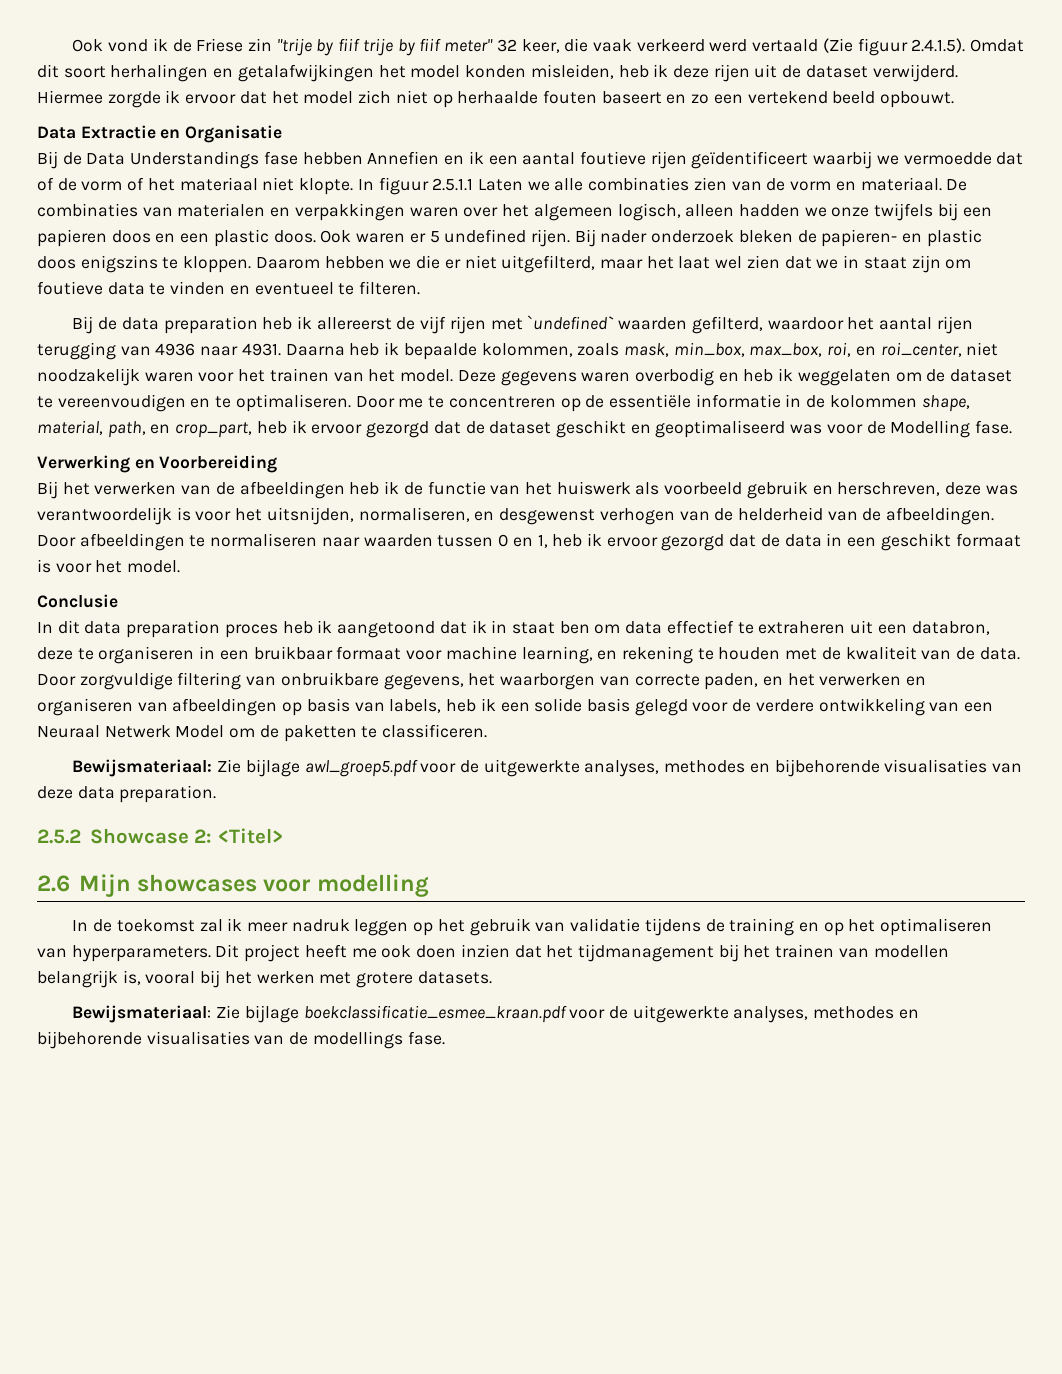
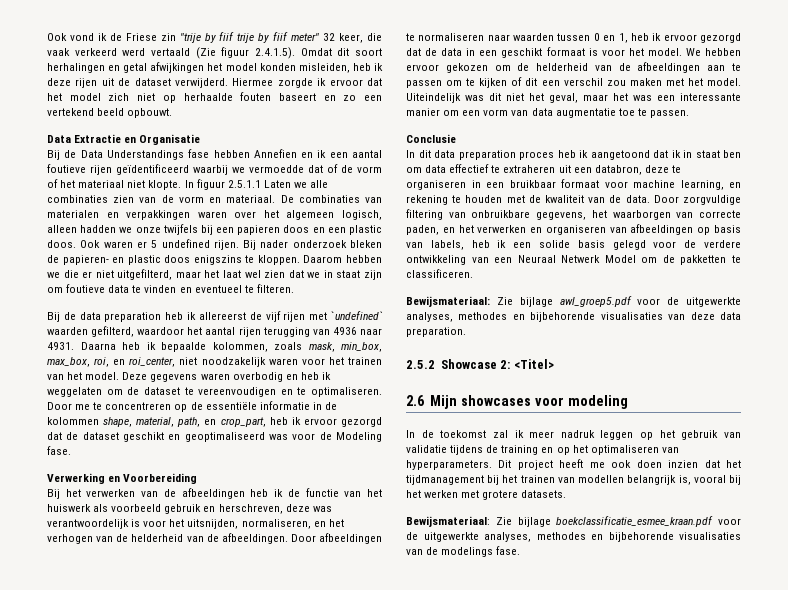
[237,64,374,82] getalafwijkingen -> [123,62,205,73] getal afwijkingen
[691,151,809,169] geïdentificeert -> [116,164,189,175] geïdentificeerd
[890,420,971,438] Modelling -> [336,432,382,442] Modeling
[499,508,596,525] desgewenst -> [328,519,344,527] het
(181, 566) none -> [685,48,741,56] [406,62,741,73] [406,77,741,88] [406,93,741,103] [406,108,689,118] We hebben ervoor gekozen om de helderheid van de afbeeldingen aan te passen om te kijken of dit een verschil zou maken met het model. Uiteindelijk was dit niet het geval, maar het was een interessante manier om een vorm van data augmentatie toe te passen.
[283,725,357,742] paketten -> [680,255,727,265] pakketten
[316,874,429,897] modelling -> [567,395,628,409] modeling
[312,1031,403,1049] modellings -> [441,547,494,557] modelings

